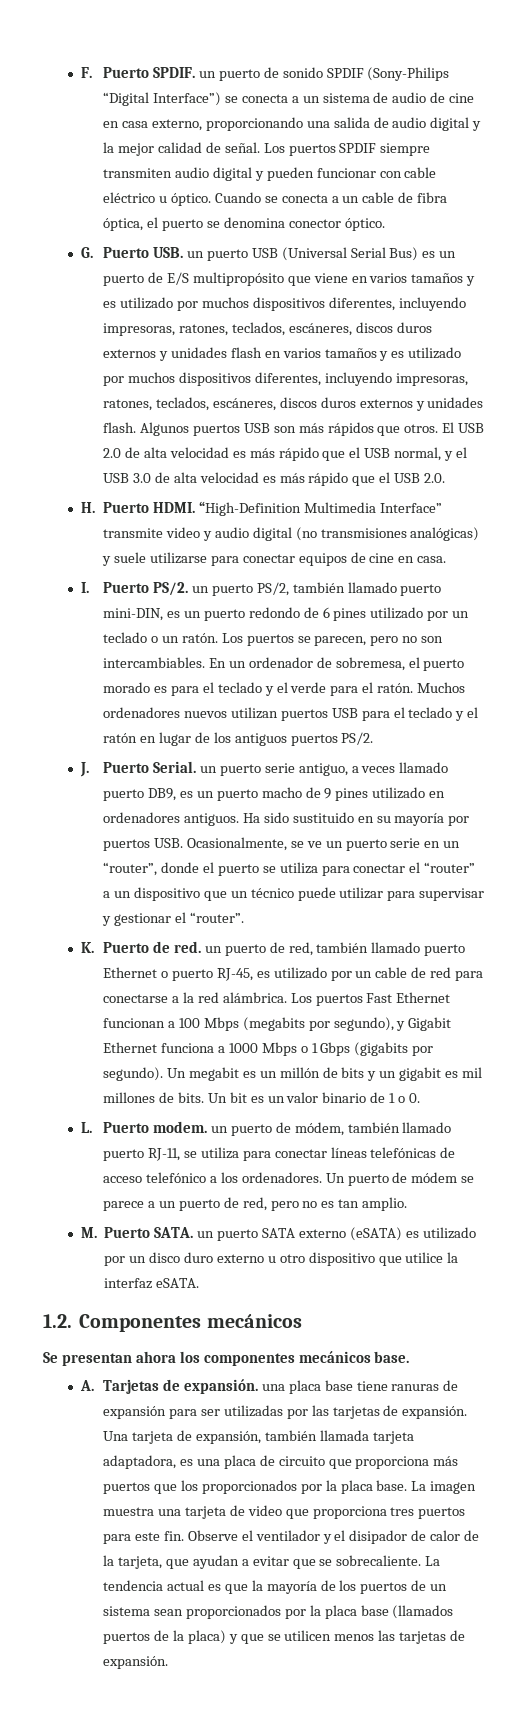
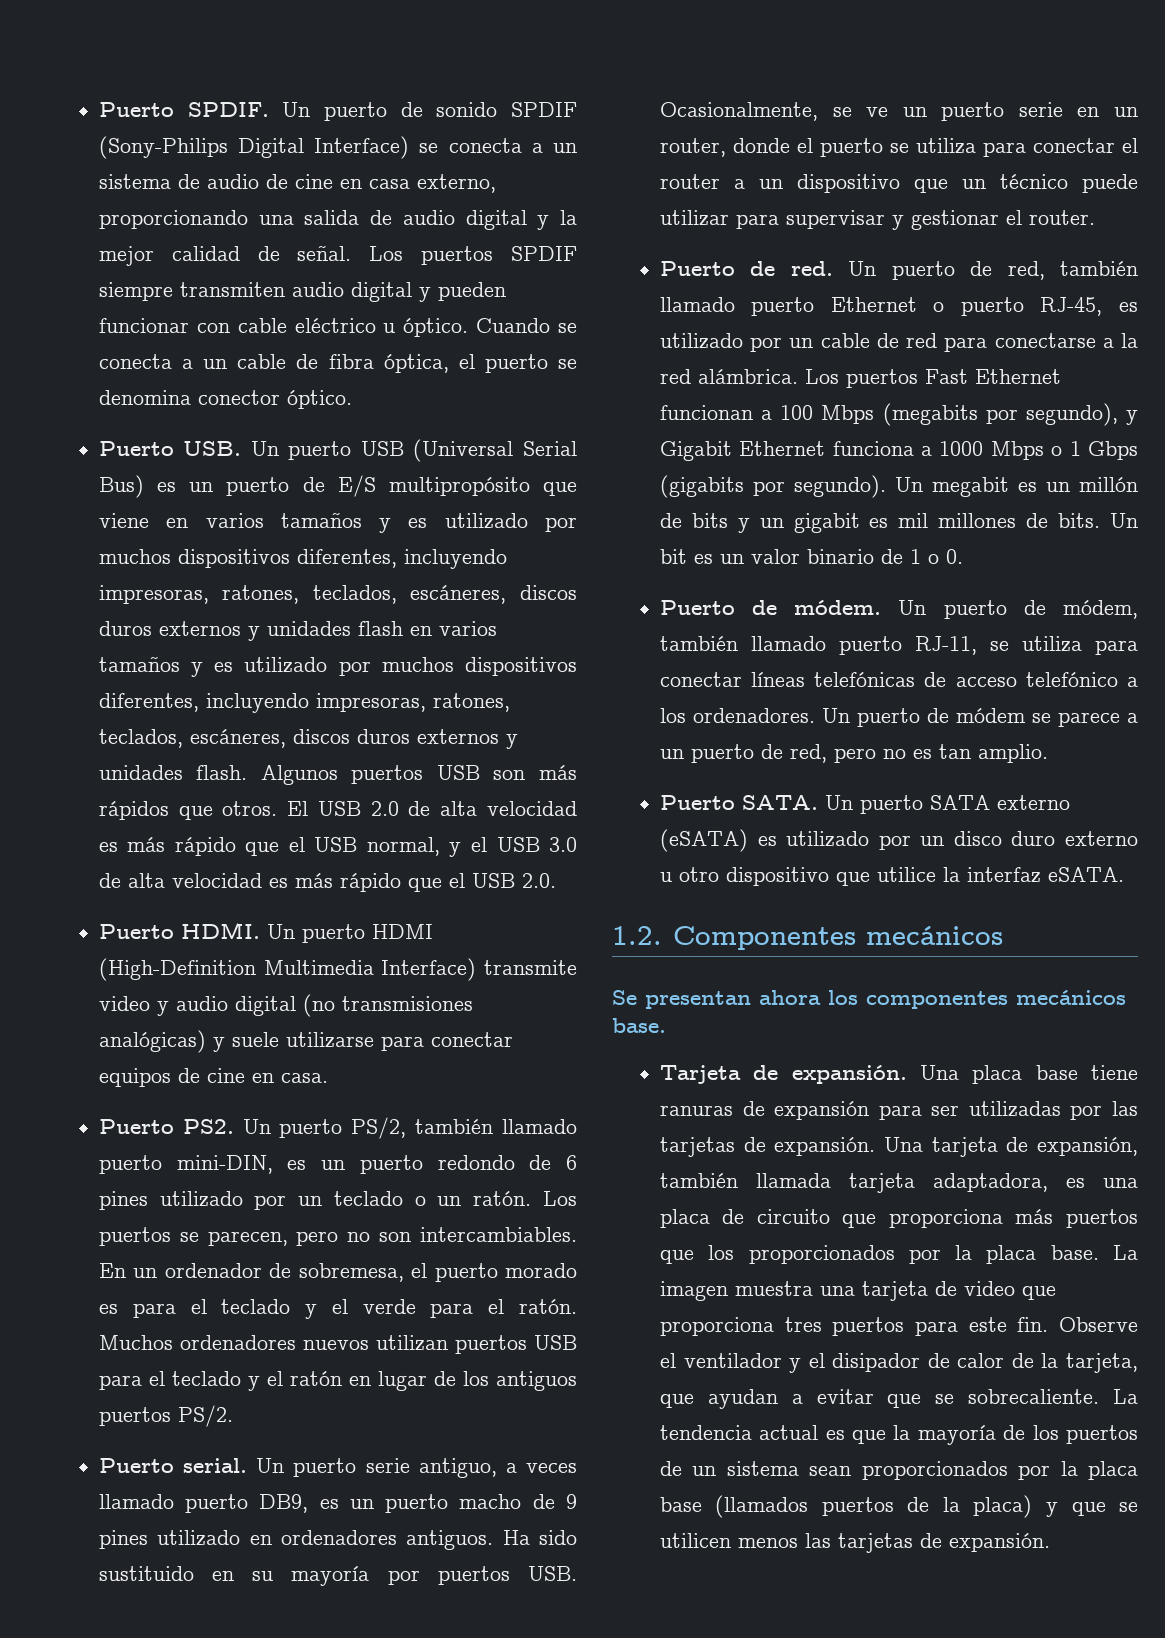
[81,67,93,78] F. -> (98, 109) none
[198,71,216,78] un -> [282,102,311,117] Un
[103,92,221,106] “Digital Interface”) -> [238,136,410,159] Digital Interface)
[81,247,94,258] G. -> (352, 399) none
[186,251,204,258] un -> [250,441,279,456] Un
[81,502,96,513] H. -> (556, 880) none
[198,501,442,516] “High-Definition Multimedia Interface” -> [266,924,433,943] [98,958,477,981] Un puerto HDMI (High-Definition Multimedia Interface)
[81,582,209,596] I. Puerto PS/2. un -> [98,1119,271,1134] Puerto PS2. Un
[80,761,217,777] J. Puerto Serial. un -> [98,1458,285,1473] Puerto serial. Un
[103,862,158,876] “router”, -> [659,138,726,157] router,
[424,862,476,873] “router” -> [659,174,720,189] router
[189,912,244,923] [81,942,95,953] “router”. // K. -> [1028,210,1095,225] router. //
[204,946,222,953] un -> [848,261,877,276] Un
[81,1121,228,1133] L. Puerto modem. un -> [659,600,927,615] Puerto de módem. Un
[81,1227,98,1238] M. -> (1048, 753) none
[197,1231,215,1238] un -> [824,795,853,810] Un
[80,1379,285,1394] A. Tarjetas de expansión. una -> [659,1065,959,1084] Tarjeta de expansión. Una

